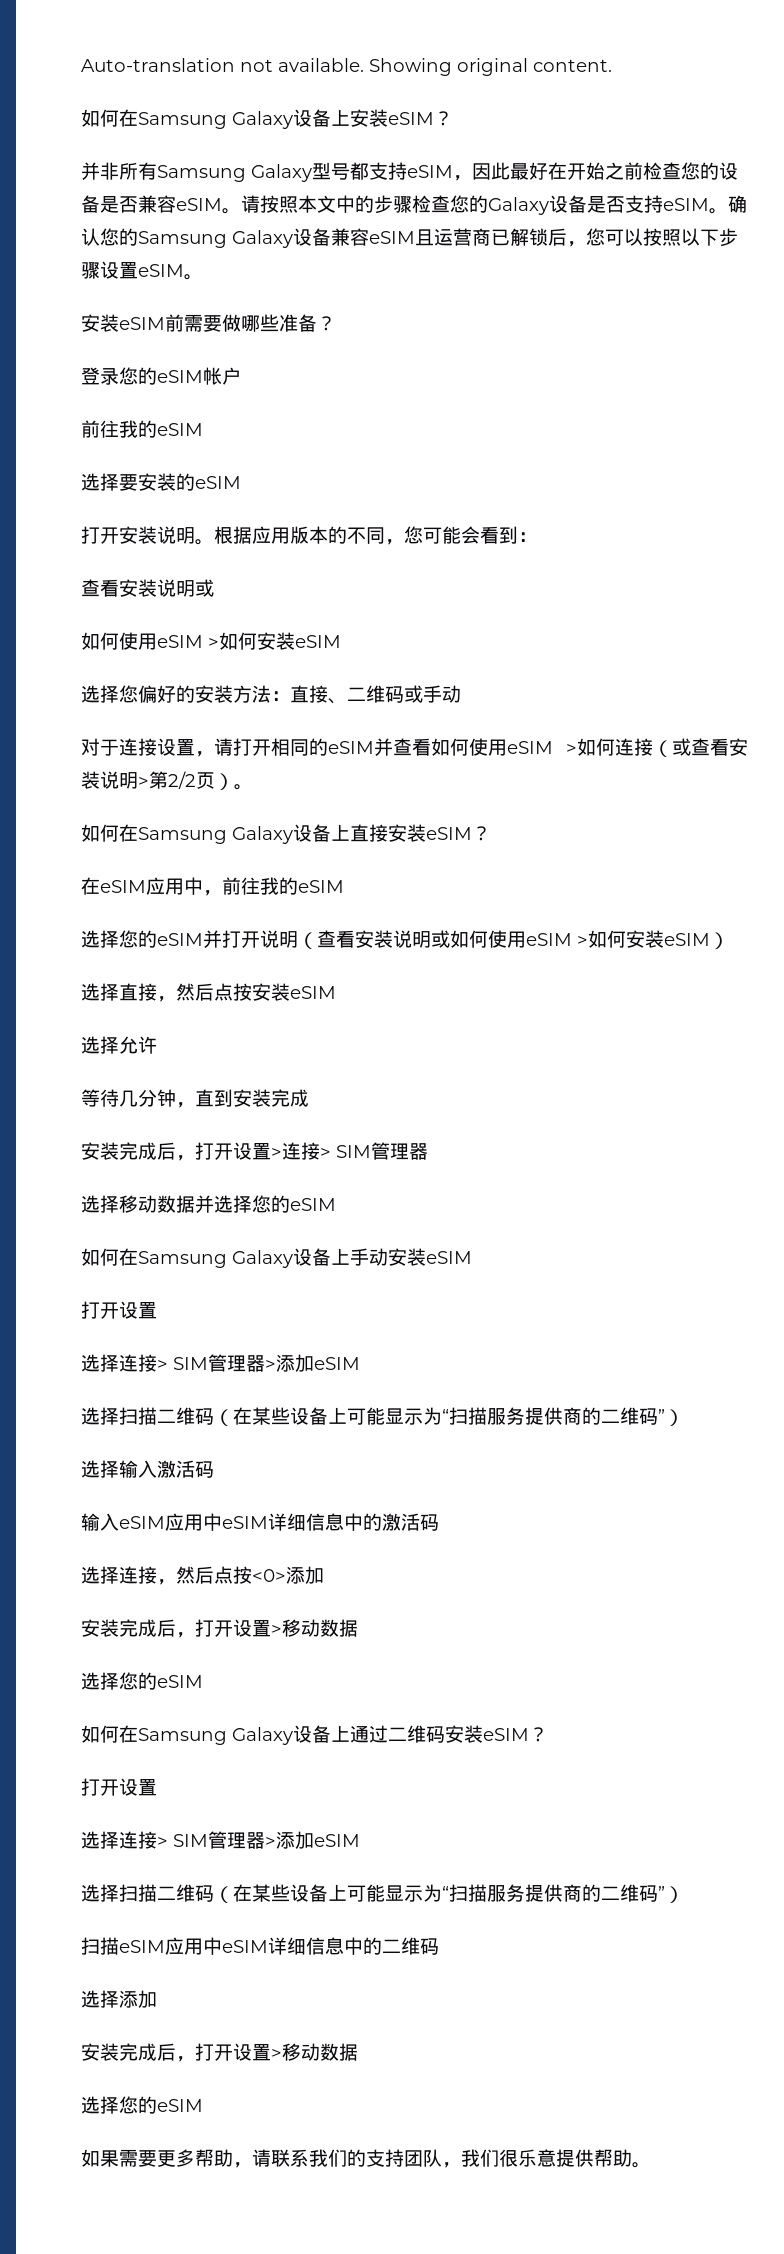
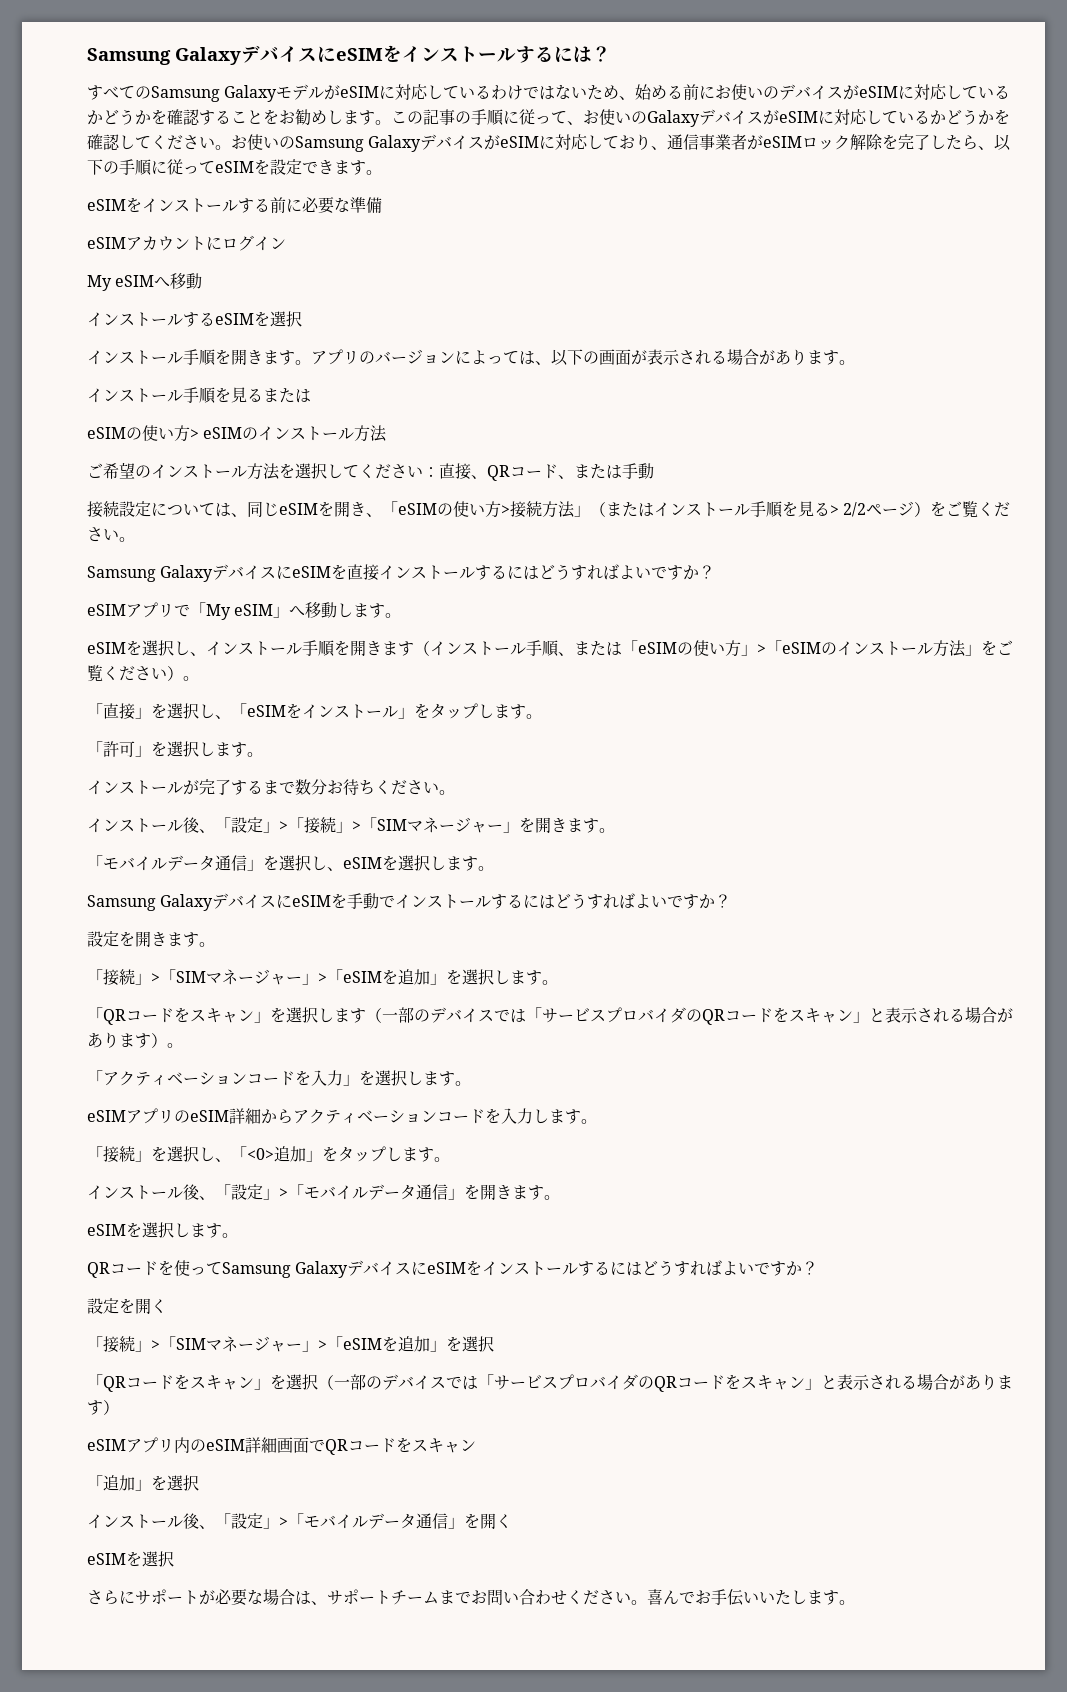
[81,58,612,76] [81,109,453,129] [81,162,738,182] [81,195,747,215] [81,228,738,248] [81,261,203,280] [81,314,336,332] [81,367,241,385] [81,420,203,438] [81,473,241,491] [81,526,537,545] [81,579,214,597] [81,632,341,650] [81,685,461,704] [81,738,748,757] [81,771,253,790] [81,824,491,844] [81,877,344,896] [81,930,729,949] [81,983,336,1002] [81,1036,157,1054] [81,1089,309,1108] [81,1142,428,1161] [81,1195,336,1213] [81,1248,472,1268] [81,1301,157,1319] [81,1354,360,1372] [81,1407,684,1426] [81,1460,214,1478] [81,1513,439,1531] [81,1566,324,1585] [81,1619,358,1638] [81,1672,203,1690] [81,1725,548,1745] [81,1778,157,1796] [81,1831,360,1849] [81,1884,684,1903] [81,1937,439,1955] [81,1990,157,2008] [81,2043,358,2062] [81,2096,203,2114] [81,2149,632,2168] Auto-translation not available. Showing original content. // 如何在Samsung Galaxy设备上安装eSIM？ // 并非所有Samsung Galaxy型号都支持eSIM，因此最好在开始之前检查您的设备是否兼容eSIM。请按照本文中的步骤检查您的Galaxy设备是否支持eSIM。确认您的Samsung Galaxy设备兼容eSIM且运营商已解锁后，您可以按照以下步骤设置eSIM。 // 安装eSIM前需要做哪些准备？ // 登录您的eSIM帐户 // 前往我的eSIM // 选择要安装的eSIM // 打开安装说明。根据应用版本的不同，您可能会看到： // 查看安装说明或 // 如何使用eSIM >如何安装eSIM // 选择您偏好的安装方法：直接、二维码或手动 // 对于连接设置，请打开相同的eSIM并查看如何使用eSIM >如何连接（或查看安装说明>第2/2页）。 // 如何在Samsung Galaxy设备上直接安装eSIM？ // 在eSIM应用中，前往我的eSIM // 选择您的eSIM并打开说明（查看安装说明或如何使用eSIM >如何安装eSIM） // 选择直接，然后点按安装eSIM // 选择允许 // 等待几分钟，直到安装完成 // 安装完成后，打开设置>连接> SIM管理器 // 选择移动数据并选择您的eSIM // 如何在Samsung Galaxy设备上手动安装eSIM // 打开设置 // 选择连接> SIM管理器>添加eSIM // 选择扫描二维码（在某些设备上可能显示为“扫描服务提供商的二维码”） // 选择输入激活码 // 输入eSIM应用中eSIM详细信息中的激活码 // 选择连接，然后点按<0>添加 // 安装完成后，打开设置>移动数据 // 选择您的eSIM // 如何在Samsung Galaxy设备上通过二维码安装eSIM？ // 打开设置 // 选择连接> SIM管理器>添加eSIM // 选择扫描二维码（在某些设备上可能显示为“扫描服务提供商的二维码”） // 扫描eSIM应用中eSIM详细信息中的二维码 // 选择添加 // 安装完成后，打开设置>移动数据 // 选择您的eSIM // 如果需要更多帮助，请联系我们的支持团队，我们很乐意提供帮助 -> [87,45,611,65] [87,84,1011,102] [87,109,1010,127] [87,134,1012,152] [87,159,382,176] [87,197,382,214] [87,235,286,251] [87,273,203,291] [87,311,302,327] [87,349,855,366] [87,387,311,404] [87,425,388,442] [87,462,654,481] [87,501,1011,518] [87,527,135,542] [87,564,716,582] [87,602,402,620] [87,640,1013,657] [87,665,199,682] [87,703,542,720] [87,741,263,757] [87,779,455,795] [87,817,615,834] [87,855,494,871] [87,893,732,911] [87,931,215,947] [87,969,558,986] [87,1007,1013,1025] [87,1032,183,1048] [87,1070,471,1086] [87,1108,597,1124] [87,1146,450,1163] [87,1184,560,1200] [87,1222,238,1238] [87,1260,819,1278] [87,1298,167,1314] [87,1336,494,1353] [87,1374,1013,1392] [87,1400,119,1415] [87,1437,476,1455] [87,1475,199,1491] [87,1513,512,1529] [87,1551,174,1567] [87,1589,839,1606] Samsung GalaxyデバイスにeSIMをインストールするには？ // すべてのSamsung GalaxyモデルがeSIMに対応しているわけではないため、始める前にお使いのデバイスがeSIMに対応しているかどうかを確認することをお勧めします。この記事の手順に従って、お使いのGalaxyデバイスがeSIMに対応しているかどうかを確認してください。お使いのSamsung GalaxyデバイスがeSIMに対応しており、通信事業者がeSIMロック解除を完了したら、以下の手順に従ってeSIMを設定できます。 // eSIMをインストールする前に必要な準備 // eSIMアカウントにログイン // My eSIMへ移動 // インストールするeSIMを選択 // インストール手順を開きます。アプリのバージョンによっては、以下の画面が表示される場合があります。 // インストール手順を見るまたは // eSIMの使い方> eSIMのインストール方法 // ご希望のインストール方法を選択してください：直接、QRコード、または手動 // 接続設定については、同じeSIMを開き、「eSIMの使い方>接続方法」（またはインストール手順を見る> 2/2ページ）をご覧ください。 // Samsung GalaxyデバイスにeSIMを直接インストールするにはどうすればよいですか？ // eSIMアプリで「My eSIM」へ移動します。 // eSIMを選択し、インストール手順を開きます（インストール手順、または「eSIMの使い方」>「eSIMのインストール方法」をご覧ください）。 // 「直接」を選択し、「eSIMをインストール」をタップします。 // 「許可」を選択します。 // インストールが完了するまで数分お待ちください。 // インストール後、「設定」>「接続」>「SIMマネージャー」を開きます。 // 「モバイルデータ通信」を選択し、eSIMを選択します。 // Samsung GalaxyデバイスにeSIMを手動でインストールするにはどうすればよいですか？ // 設定を開きます。 // 「接続」>「SIMマネージャー」>「eSIMを追加」を選択します。 // 「QRコードをスキャン」を選択します（一部のデバイスでは「サービスプロバイダのQRコードをスキャン」と表示される場合があります）。 // 「アクティベーションコードを入力」を選択します。 // eSIMアプリのeSIM詳細からアクティベーションコードを入力します。 // 「接続」を選択し、「<0>追加」をタップします。 // インストール後、「設定」>「モバイルデータ通信」を開きます。 // eSIMを選択します。 // QRコードを使ってSamsung GalaxyデバイスにeSIMをインストールするにはどうすればよいですか？ // 設定を開く // 「接続」>「SIMマネージャー」>「eSIMを追加」を選択 // 「QRコードをスキャン」を選択（一部のデバイスでは「サービスプロバイダのQRコードをスキャン」と表示される場合があります） // eSIMアプリ内のeSIM詳細画面でQRコードをスキャン // 「追加」を選択 // インストール後、「設定」>「モバイルデータ通信」を開く // eSIMを選択 // さらにサポートが必要な場合は、サポートチームまでお問い合わせください。喜んでお手伝いいたします

